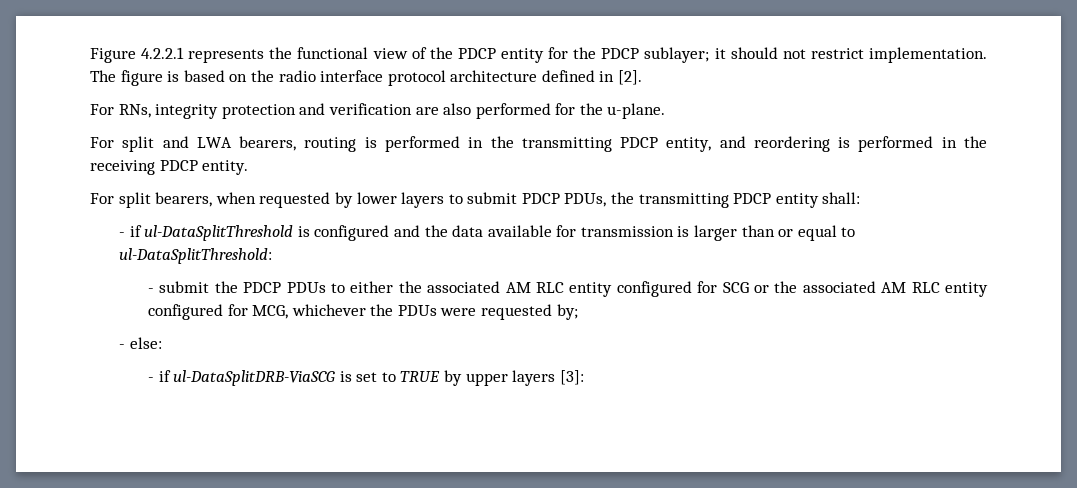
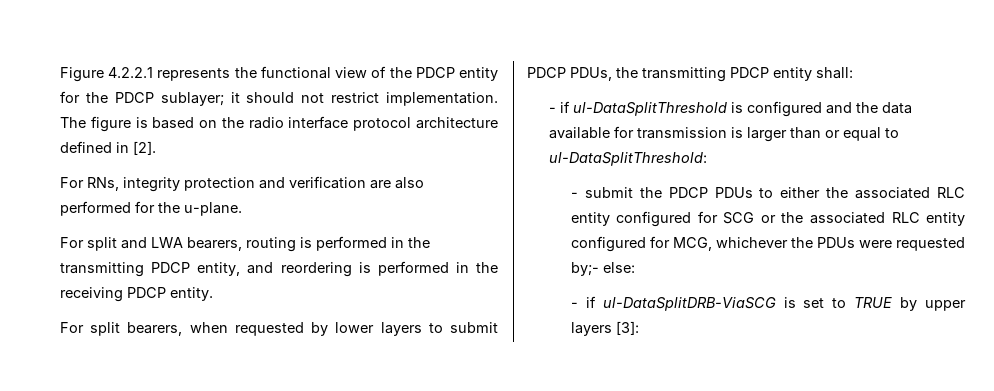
[505,282,531,293] AM -> (931, 193) none
[881,282,907,293] AM -> (885, 218) none
[556,304,578,320] [118,344,125,349] by; // - -> [570,262,599,276] by;-

